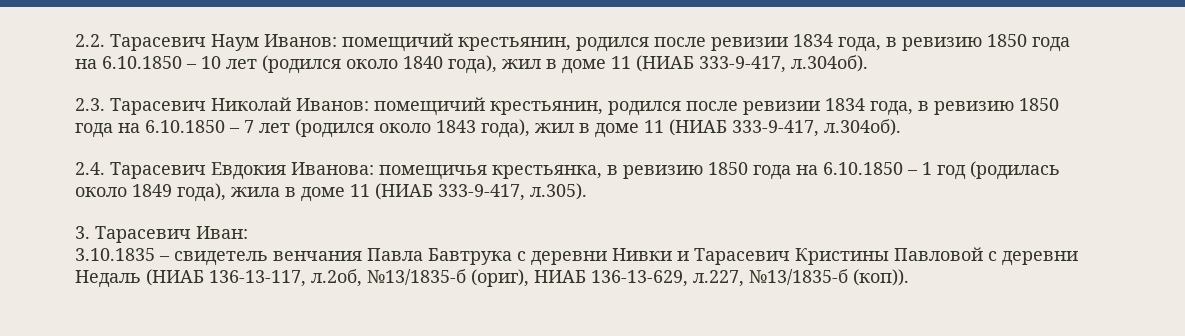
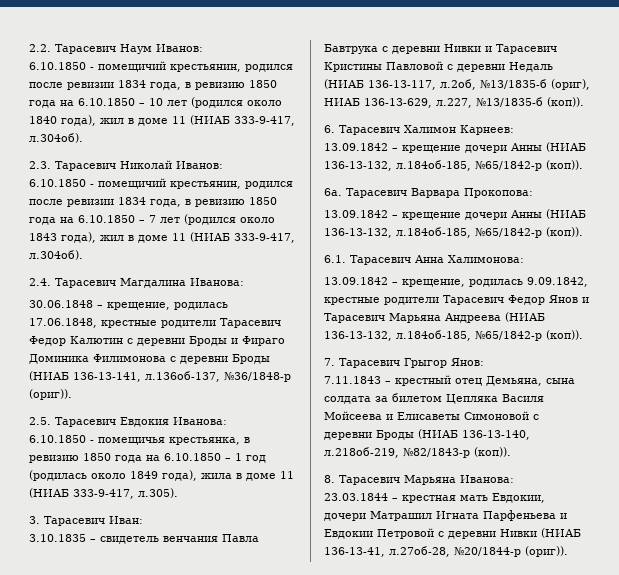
(337, 40) none -> [29,62,94,70] // 6.10.1850 -
(369, 104) none -> [29,179,94,187] // 6.10.1850 -
(206, 170) none -> [120,278,244,288] [29,300,228,310] [29,318,281,328] [29,336,285,346] [29,354,270,364] [29,371,291,382] [29,389,72,400] [29,417,116,427] Магдалина Иванова: // 30.06.1848 – крещение, родилась 17.06.1848, крестные родители Тарасевич Федор Калютин с деревни Броды и Фираго Доминика Филимонова с деревни Броды (НИАБ 136-13-141, л.136об-137, №36/1848-р (ориг)). // 2.5. Тарасевич
(374, 168) none -> [29,435,94,443] // 6.10.1850 -
(909, 277) none -> [324,125,514,135] [324,142,586,153] [324,160,583,171] [324,188,533,198] [324,209,586,220] [324,227,583,238] [324,255,524,265] [324,277,588,287] [324,295,589,305] [324,312,545,323] [324,330,583,341] [324,358,484,368] [324,375,575,386] [324,393,544,404] [324,411,539,420] [324,429,530,440] [324,447,511,458] [324,475,514,485] [324,493,545,503] [324,510,567,521] [324,528,581,539] [324,546,568,557] // 6. Тарасевич Халимон Карнеев: // 13.09.1842 – крещение дочери Анны (НИАБ 136-13-132, л.184об-185, №65/1842-р (коп)). // 6а. Тарасевич Варвара Прокопова: // 13.09.1842 – крещение дочери Анны (НИАБ 136-13-132, л.184об-185, №65/1842-р (коп)). // 6.1. Тарасевич Анна Халимонова: // 13.09.1842 – крещение, родилась 9.09.1842, крестные родители Тарасевич Федор Янов и Тарасевич Марьяна Андреева (НИАБ 136-13-132, л.184об-185, №65/1842-р (коп)). // 7. Тарасевич Грыгор Янов: // 7.11.1843 – крестный отец Демьяна, сына солдата за билетом Цепляка Василя Мойсеева и Елисаветы Симоновой с деревни Броды (НИАБ 136-13-140, л.218об-219, №82/1843-р (коп)). // 8. Тарасевич Марьяна Иванова: // 23.03.1844 – крестная мать Евдокии, дочери Матрашил Игната Парфеньева и Евдокии Петровой с деревни Нивки (НИАБ 136-13-41, л.27об-28, №20/1844-р (ориг)).

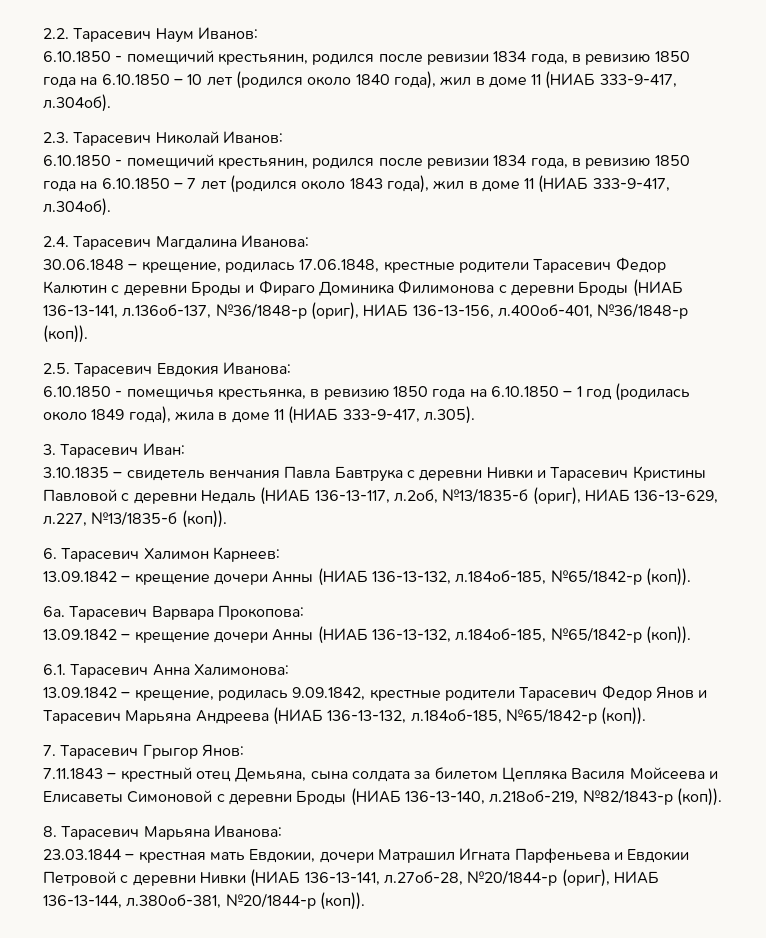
[29,389,72,400] (ориг)). -> [310,302,689,320] [43,325,88,343] (ориг), НИАБ 136-13-156, л.400об-401, №36/1848-р (коп)).
[324,547,385,557] 136-13-41, -> [304,872,380,886] 136-13-141,
[525,546,568,557] (ориг)). -> [561,869,659,887] [43,892,365,910] (ориг), НИАБ 136-13-144, л.380об-381, №20/1844-р (коп)).

